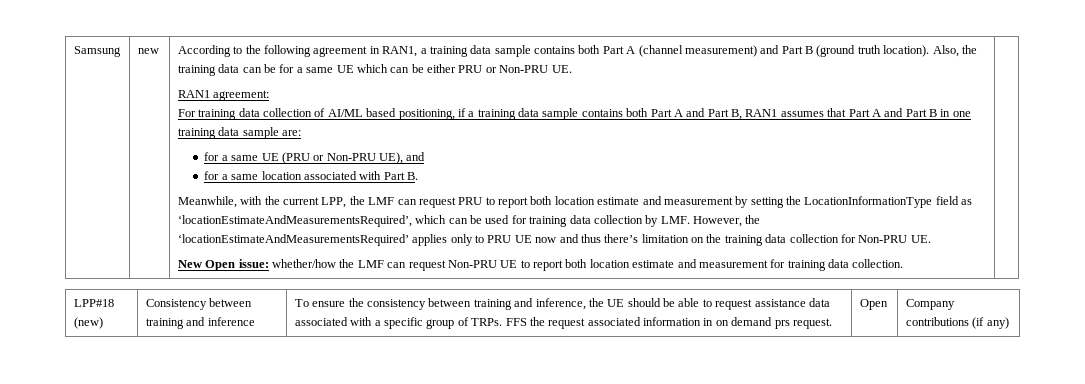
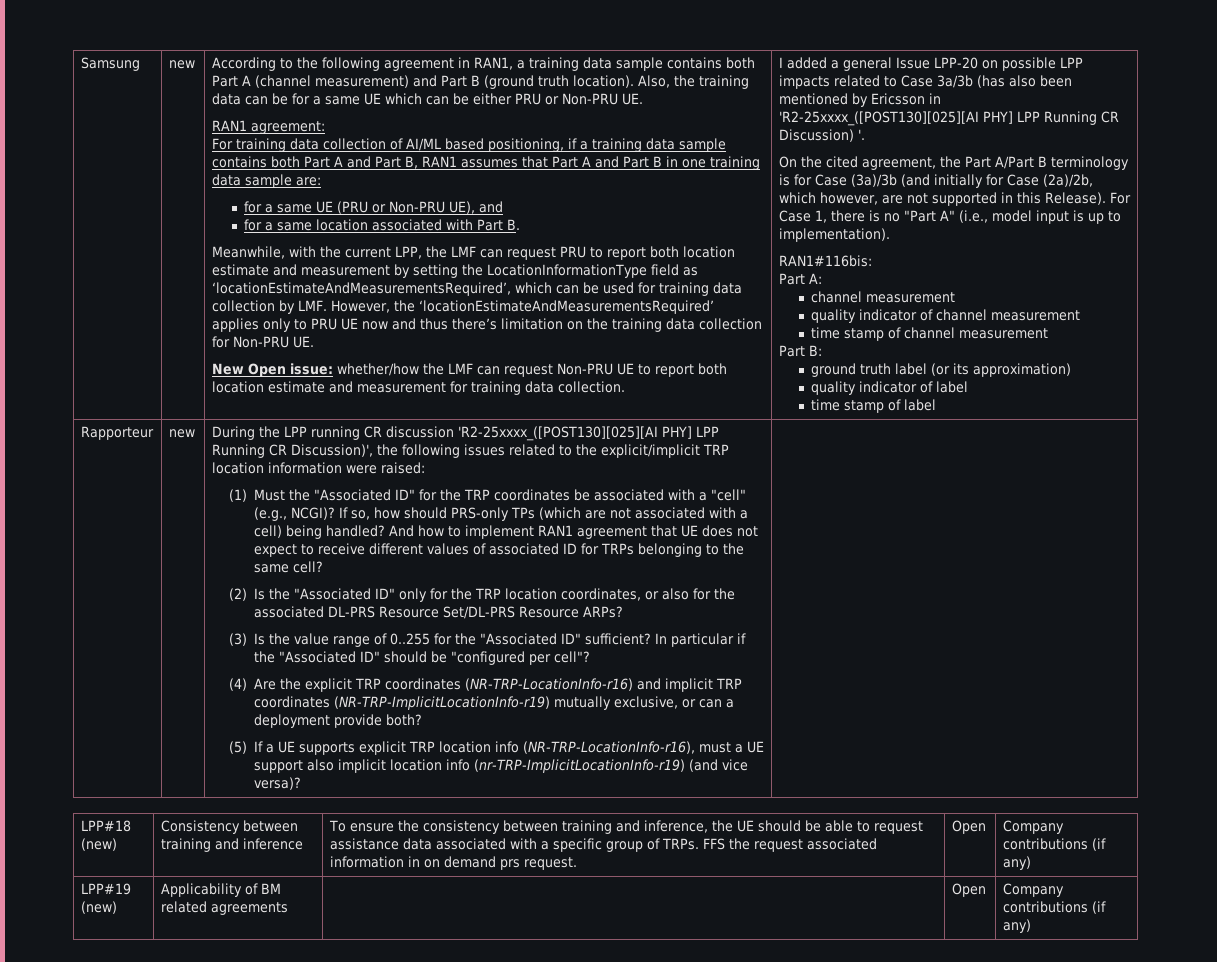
(904, 263) none -> [778,57,1083,71] [778,75,1072,89] [778,93,941,107] [778,111,1119,126] [778,129,865,142] [778,156,1129,170] [778,174,1093,188] [778,192,1131,206] [778,210,1121,224] [778,228,890,242] [778,255,872,267] [778,273,822,285] [811,291,956,303] [811,309,1081,323] [811,327,1049,341] [778,345,822,357] [811,363,1072,377] [811,381,969,395] [811,399,937,413] [80,426,154,440] [168,429,195,438] [211,426,719,441] [211,444,729,458] [211,462,425,474] [229,489,747,502] [254,507,749,521] [254,525,759,539] [254,543,745,557] [254,561,324,573] [229,588,736,602] [254,606,624,619] [229,633,747,647] [254,651,591,665] [229,678,743,692] [254,696,735,710] [254,714,423,728] [229,741,765,755] [254,759,749,773] [254,777,302,790] | I added a general Issue LPP-20 on possible LPP impacts related to Case 3a/3b (has also been mentioned by Ericsson in 'R2-25xxxx_([POST130][025][AI PHY] LPP Running CR Discussion) '. // On the cited agreement, the Part A/Part B terminology is for Case (3a)/3b (and initially for Case (2a)/2b, which however, are not supported in this Release). For Case 1, there is no "Part A" (i.e., model input is up to implementation). // RAN1#116bis: // Part A: // channel measurement // quality indicator of channel measurement // time stamp of channel measurement // Part B: // ground truth label (or its approximation) // quality indicator of label // time stamp of label // Rapporteur | new | During the LPP running CR discussion 'R2-25xxxx_([POST130][025][AI PHY] LPP Running CR Discussion)', the following issues related to the explicit/implicit TRP location information were raised: // (1) Must the "Associated ID" for the TRP coordinates be associated with a "cell" (e.g., NCGI)? If so, how should PRS-only TPs (which are not associated with a cell) being handled? And how to implement RAN1 agreement that UE does not expect to receive different values of associated ID for TRPs belonging to the same cell? // (2) Is the "Associated ID" only for the TRP location coordinates, or also for the associated DL-PRS Resource Set/DL-PRS Resource ARPs? // (3) Is the value range of 0..255 for the "Associated ID" sufficient? In particular if the "Associated ID" should be "configured per cell"? // (4) Are the explicit TRP coordinates (NR-TRP-LocationInfo-r16) and implicit TRP coordinates (NR-TRP-ImplicitLocationInfo-r19) mutually exclusive, or can a deployment provide both? // (5) If a UE supports explicit TRP location info (NR-TRP-LocationInfo-r16), must a UE support also implicit location info (nr-TRP-ImplicitLocationInfo-r19) (and vice versa)?
(1009, 323) none -> [80,883,131,895] [80,901,117,914] [160,883,281,897] [160,901,288,915] [951,883,986,897] [1002,883,1064,897] [1002,901,1106,914] [1002,919,1031,933] // LPP#19 (new) | Applicability of BM related agreements | | Open | Company contributions (if any)

